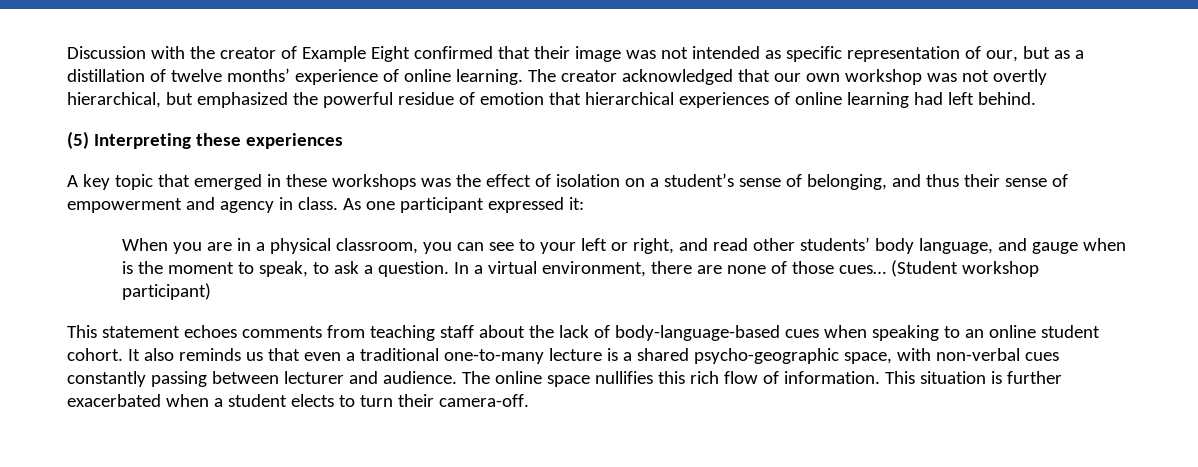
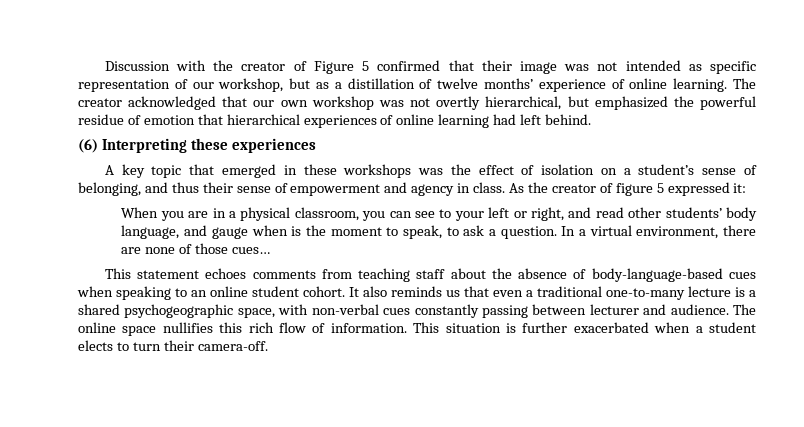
[301,46,410,62] Example Eight -> [313,61,370,74] Figure 5
[985,50,1018,62] our, -> [192,78,284,92] our workshop,
[67,131,89,149] (5) -> [78,139,98,153] (6)
[365,197,484,213] one participant -> [527,182,664,196] the creator of figure 5
[890,260,1039,277] [121,283,211,300] (Student workshop participant) -> (271, 250) none
[558,325,589,338] lack -> [518,268,568,279] absence
[693,348,839,364] psycho-geographic -> [124,304,234,318] psychogeographic

